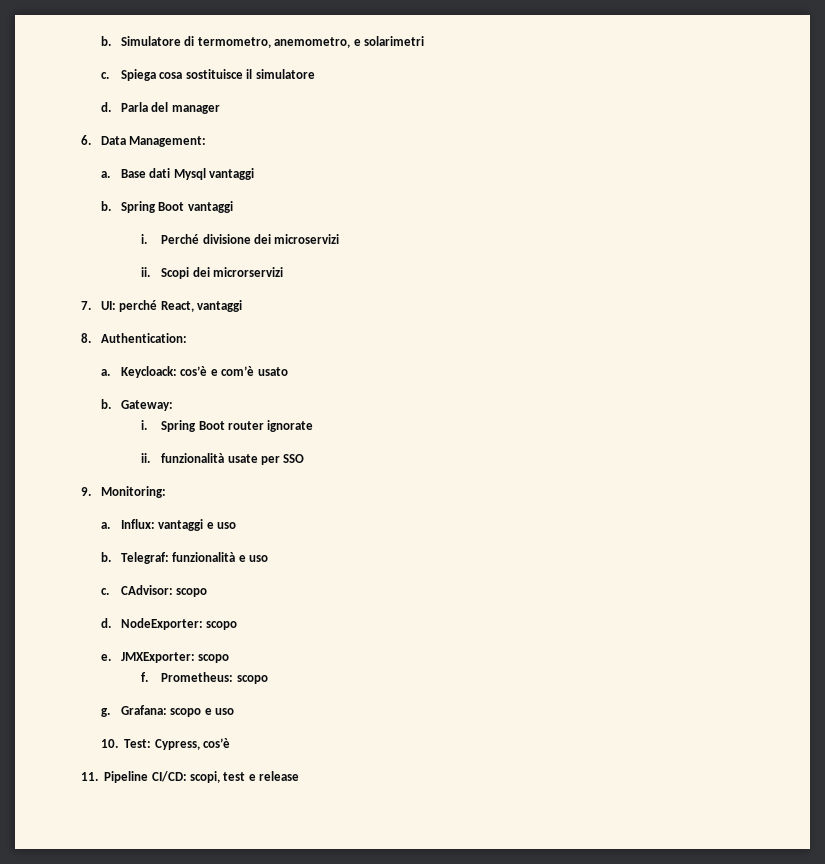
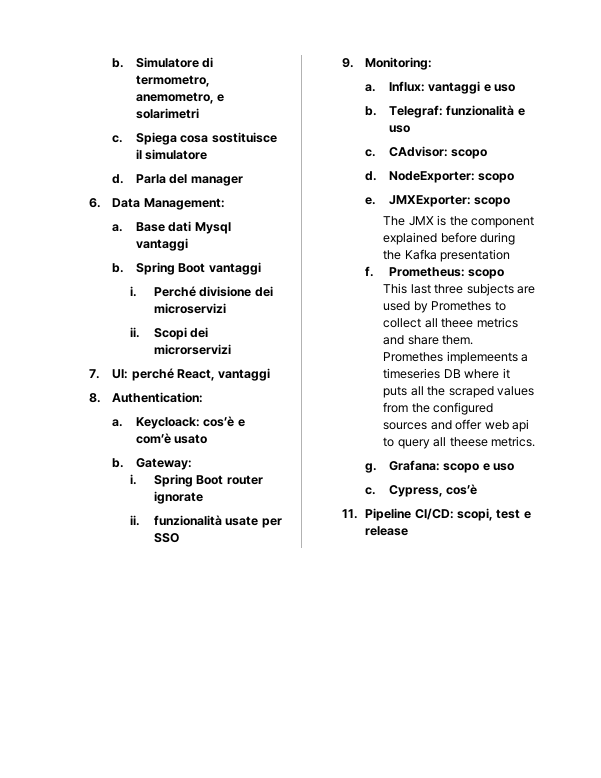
[141,672,268,684] f. Prometheus: scopo -> [383,215,534,228] [383,232,516,245] [383,249,511,262] [365,266,505,279] [383,283,535,296] [383,301,506,313] [383,317,518,328] [383,335,474,345] [383,351,529,364] [383,368,510,379] [383,386,534,398] [383,402,494,415] [383,419,529,432] [383,436,535,449] The JMX is the component explained before during the Kafka presentation // f. Prometheus: scopo // This last three subjects are used by Promethes to collect all theee metrics and share them. Promethes implemeents a timeseries DB where it puts all the scraped values from the configured sources and offer web api to query all theese metrics.
[101,739,152,748] 10. Test: -> [365,487,377,495] c.

